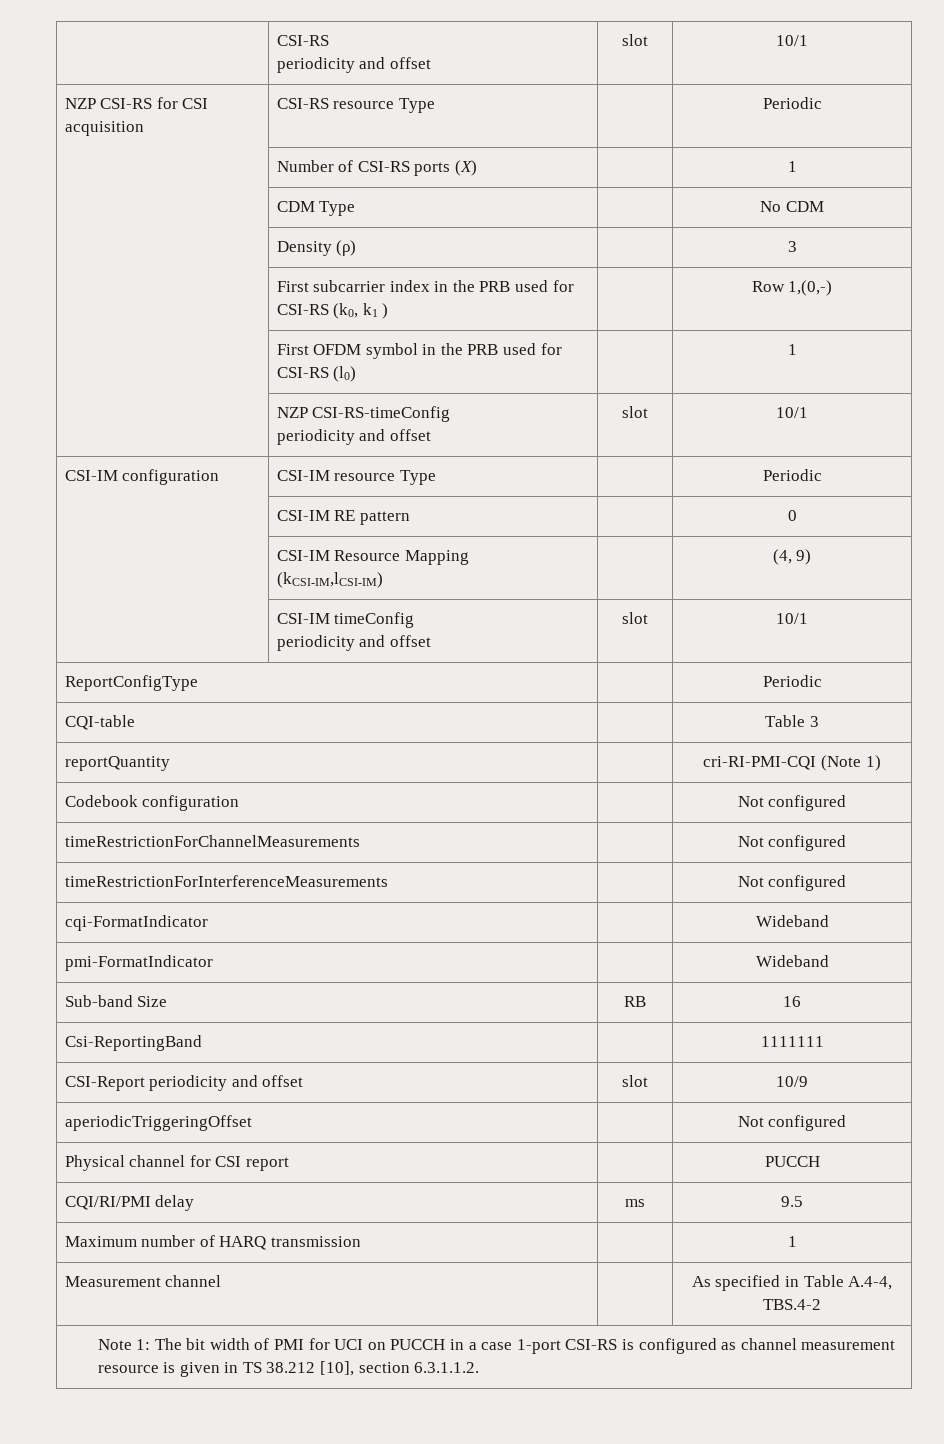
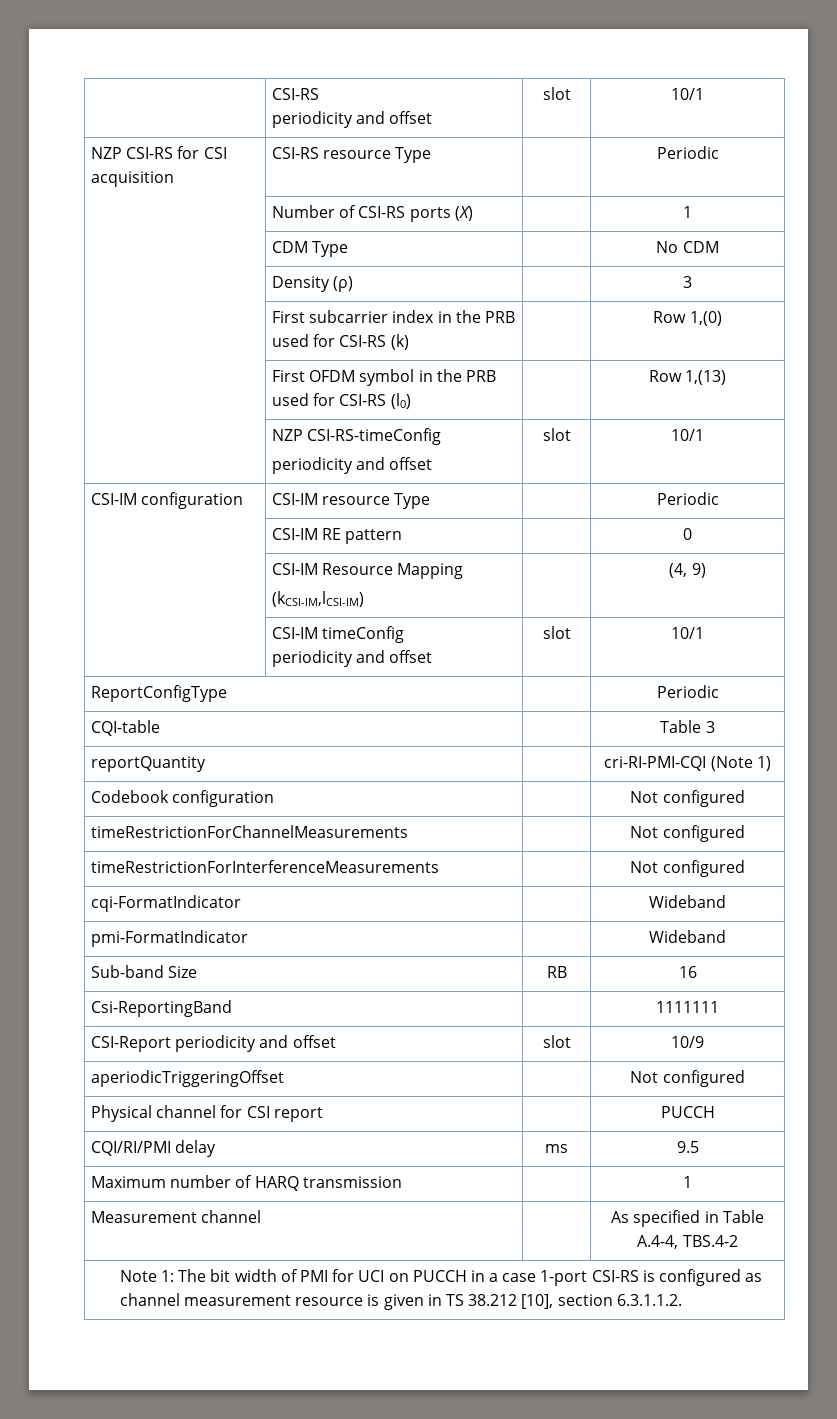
[333,303,389,319] [751,280,833,296] (k0, k1 ) | | Row 1,(0,-) -> [390,334,409,350] [653,311,722,326] (k) | | Row 1,(0)
[787,344,797,355] 1 -> [648,370,727,385] Row 1,(13)

